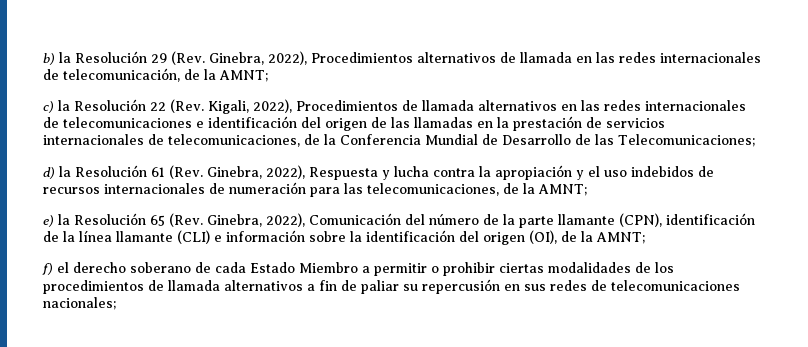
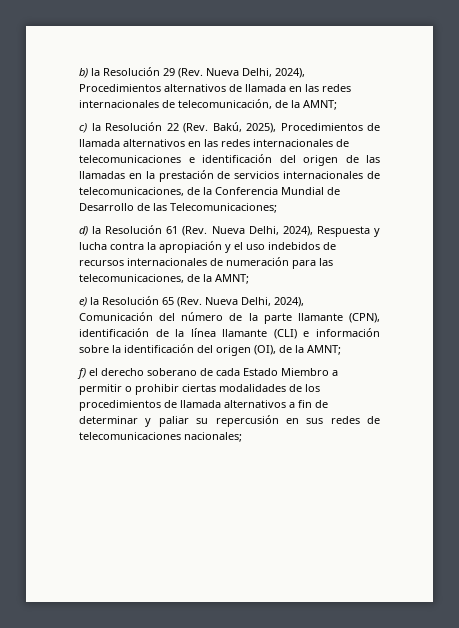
[209,51,307,65] Ginebra, 2022), -> [206,68,305,78] Nueva Delhi, 2024),
[208,99,292,114] Kigali, 2022), -> [212,122,276,133] Bakú, 2025),
[207,165,305,179] Ginebra, 2022), -> [211,226,313,236] Nueva Delhi, 2024),
[207,213,305,227] Ginebra, 2022), -> [205,297,304,307] Nueva Delhi, 2024),
(357, 285) none -> [79,416,152,427] determinar y

